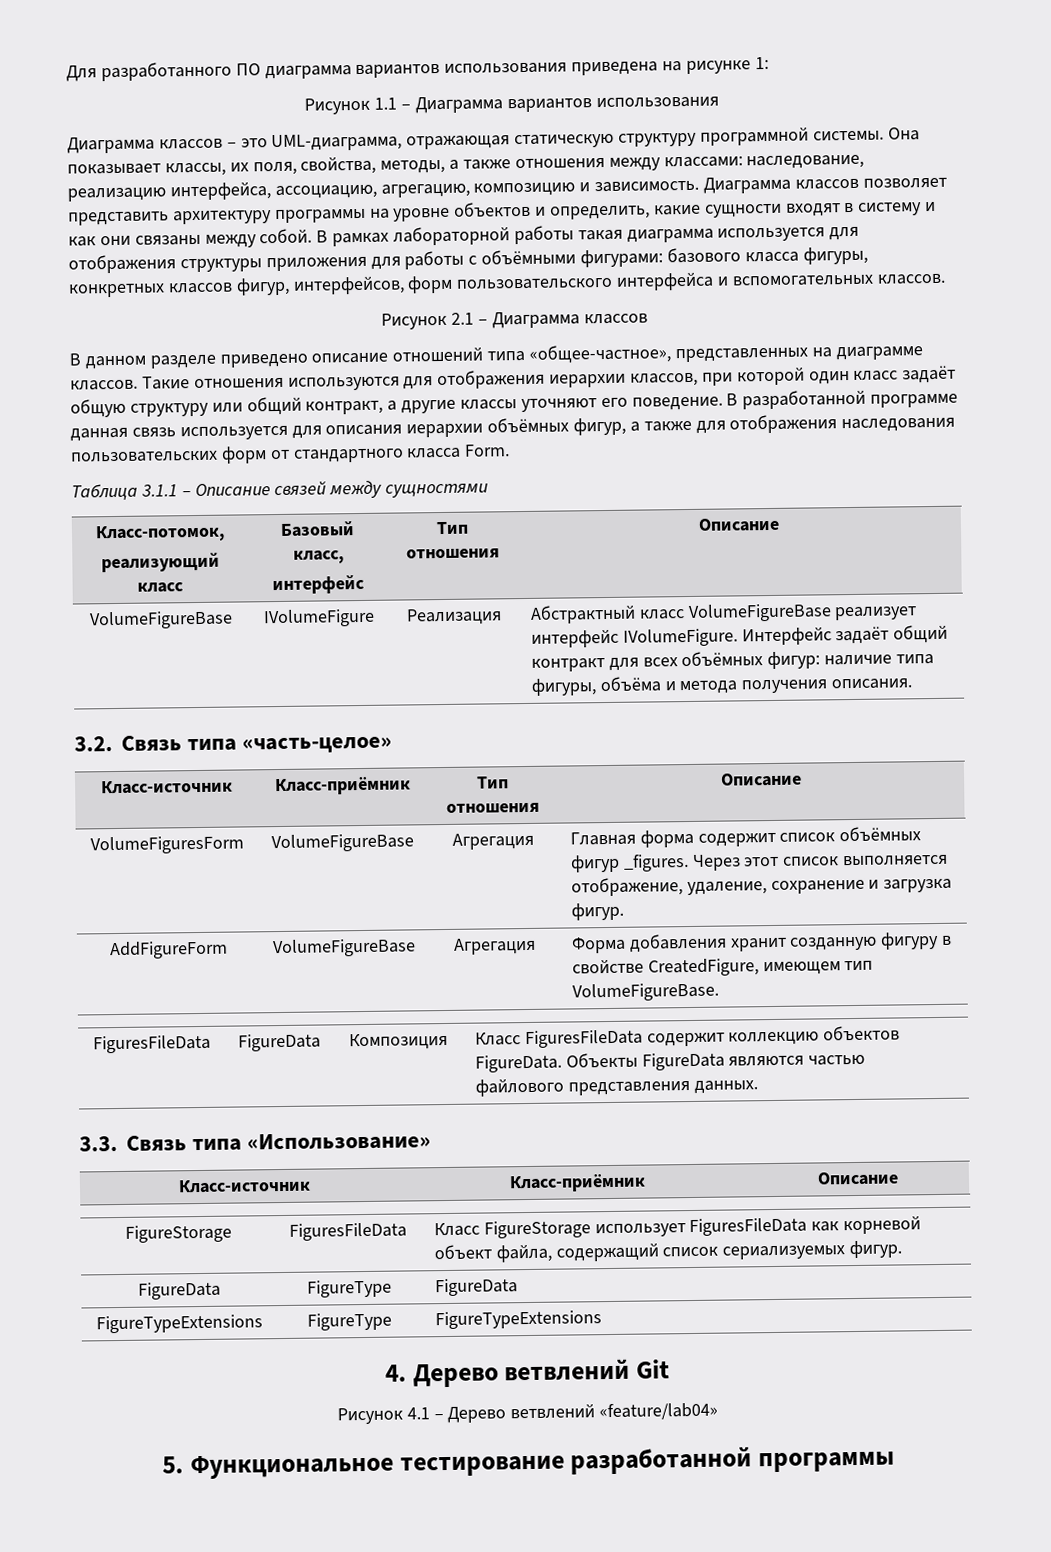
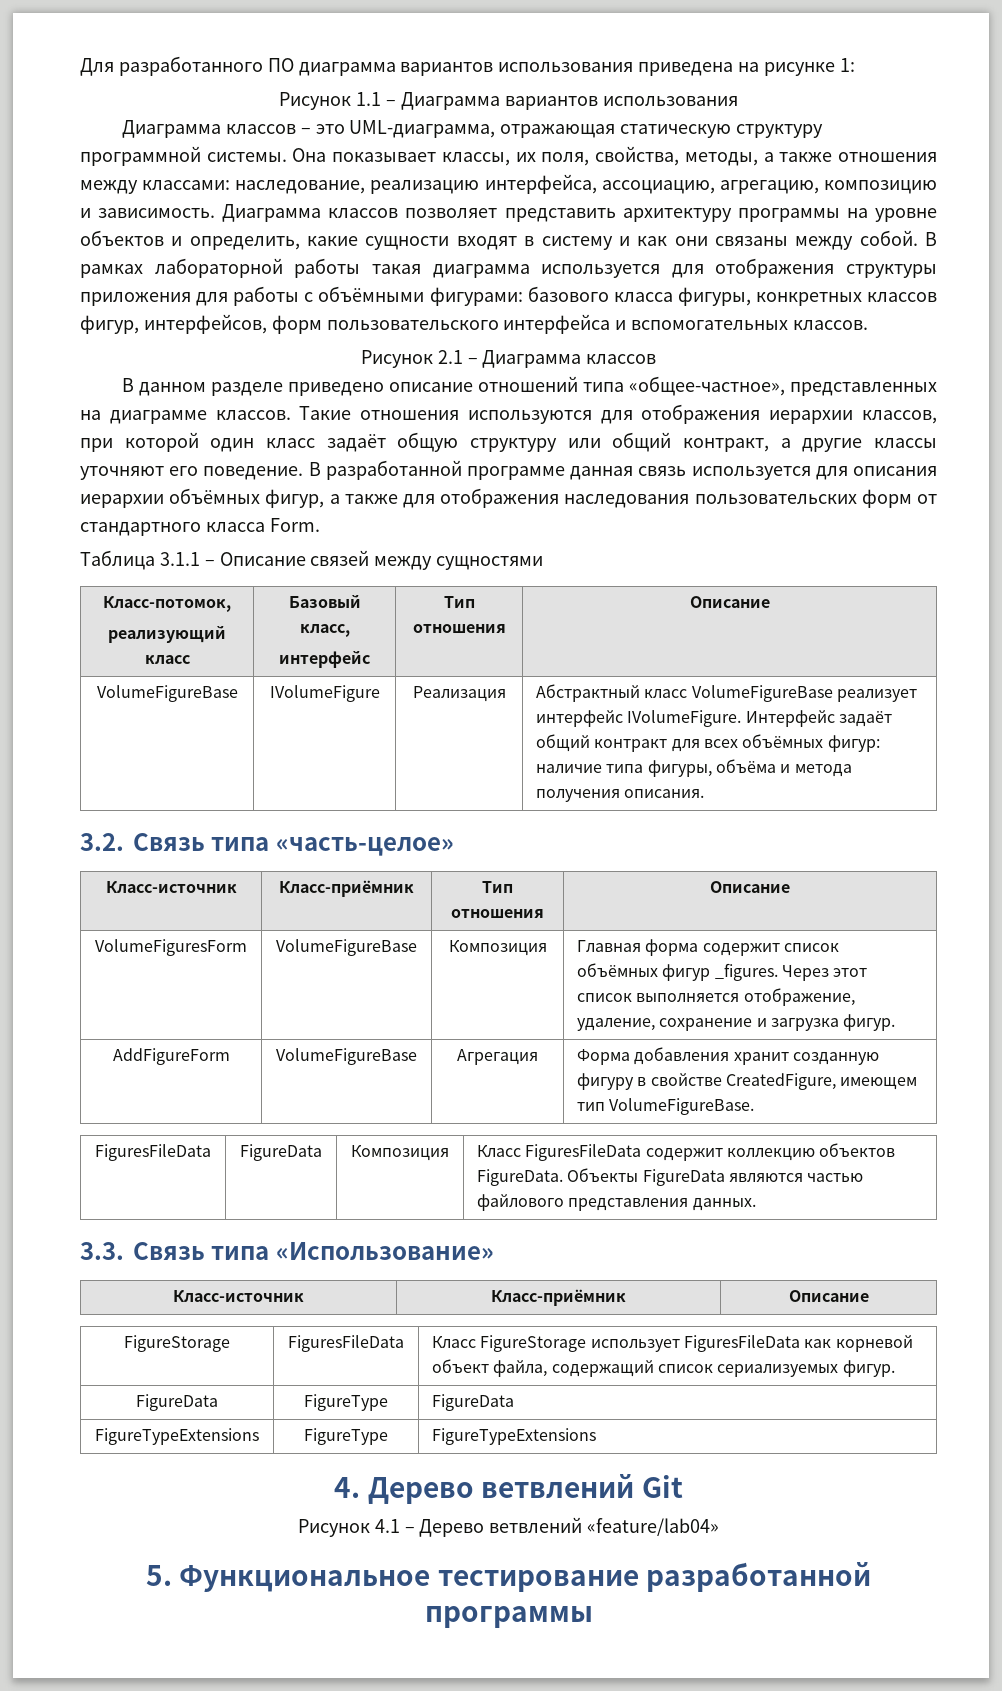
[451,832,534,850] Агрегация -> [448,940,547,956] Композиция

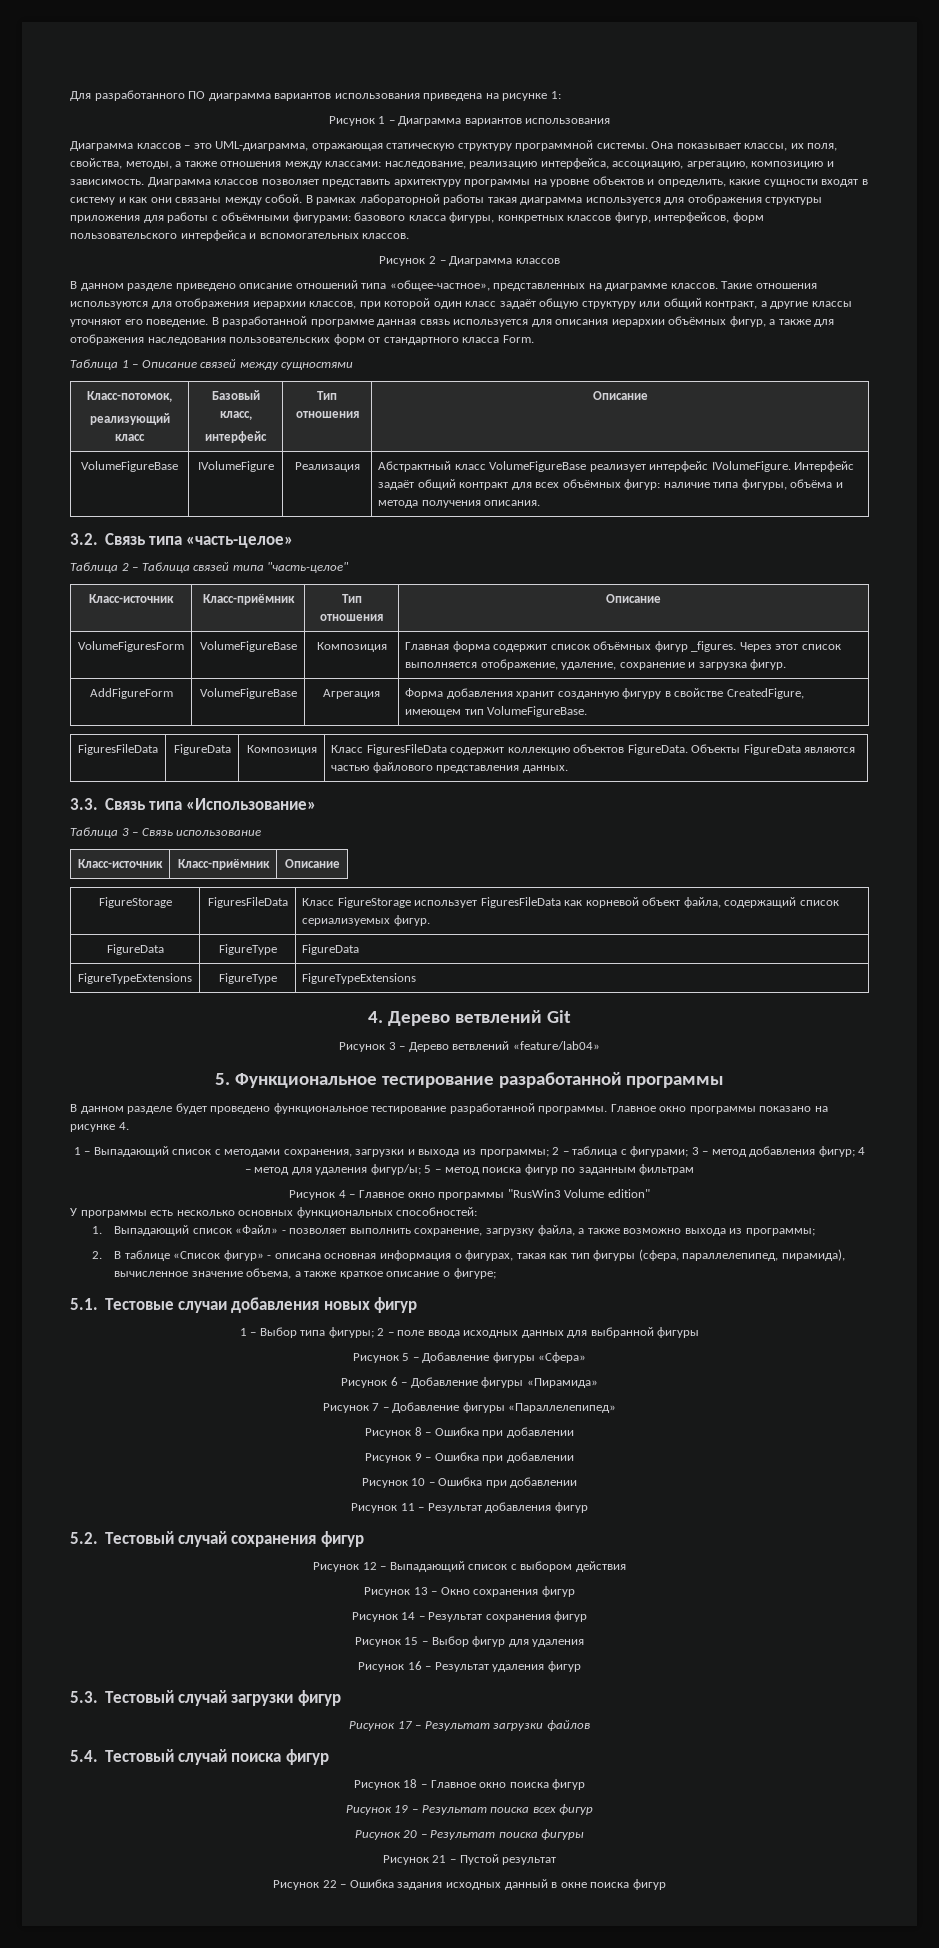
[356,92,382,106] 1.1 -> [378,116,386,124] 1
[437,350,463,364] 2.1 -> [428,256,436,264] 2
[159,552,200,566] 3.1.1 -> [121,360,129,368] 1
(454, 846) none -> [70,562,350,573] // Таблица 2 – Таблица связей типа "часть-целое"
(494, 1251) none -> [70,827,262,838] // Таблица 3 – Связь использование
[374,1519,400,1533] 4.1 -> [388,1042,396,1050] 3
(593, 1617) none -> [70,1103,828,1114] [70,1122,129,1132] [73,1146,866,1157] [244,1164,695,1175] [289,1189,650,1200] [70,1207,478,1218] [92,1225,815,1236] [92,1249,845,1261] [114,1268,496,1279] [70,1297,418,1313] [239,1327,700,1338] [352,1352,587,1363] [341,1377,598,1388] [322,1402,617,1413] [365,1427,574,1438] [365,1452,574,1463] [361,1477,578,1488] [351,1502,588,1513] [70,1531,364,1547] [313,1561,626,1572] [364,1586,575,1597] [351,1611,588,1622] [354,1636,585,1647] [358,1661,581,1672] [70,1690,341,1706] [349,1720,590,1731] [70,1749,329,1765] [353,1779,586,1790] [345,1804,594,1815] [354,1829,585,1840] [382,1854,557,1865] [273,1879,666,1890] // В данном разделе будет проведено функциональное тестирование разработанной программы. Главное окно программы показано на рисунке 4. // 1 – Выпадающий список с методами сохранения, загрузки и выхода из программы; 2 – таблица с фигурами; 3 – метод добавления фигур; 4 – метод для удаления фигур/ы; 5 – метод поиска фигур по заданным фильтрам // Рисунок 4 – Главное окно программы "RusWin3 Volume edition" // У программы есть несколько основных функциональных способностей: // 1. Выпадающий список «Файл» - позволяет выполнить сохранение, загрузку файла, а также возможно выхода из программы; // 2. В таблице «Список фигур» - описана основная информация о фигурах, такая как тип фигуры (сфера, параллелепипед, пирамида), вычисленное значение объема, а также краткое описание о фигуре; // 5.1. Тестовые случаи добавления новых фигур // 1 – Выбор типа фигуры; 2 – поле ввода исходных данных для выбранной фигуры // Рисунок 5 – Добавление фигуры «Сфера» // Рисунок 6 – Добавление фигуры «Пирамида» // Рисунок 7 – Добавление фигуры «Параллелепипед» // Рисунок 8 – Ошибка при добавлении // Рисунок 9 – Ошибка при добавлении // Рисунок 10 – Ошибка при добавлении // Рисунок 11 – Результат добавления фигур // 5.2. Тестовый случай сохранения фигур // Рисунок 12 – Выпадающий список с выбором действия // Рисунок 13 – Окно сохранения фигур // Рисунок 14 – Результат сохранения фигур // Рисунок 15 – Выбор фигур для удаления // Рисунок 16 – Результат удаления фигур // 5.3. Тестовый случай загрузки фигур // Рисунок 17 – Результат загрузки файлов // 5.4. Тестовый случай поиска фигур // Рисунок 18 – Главное окно поиска фигур // Рисунок 19 – Результат поиска всех фигур // Рисунок 20 – Результат поиска фигуры // Рисунок 21 – Пустой результат // Рисунок 22 – Ошибка задания исходных данный в окне поиска фигур

